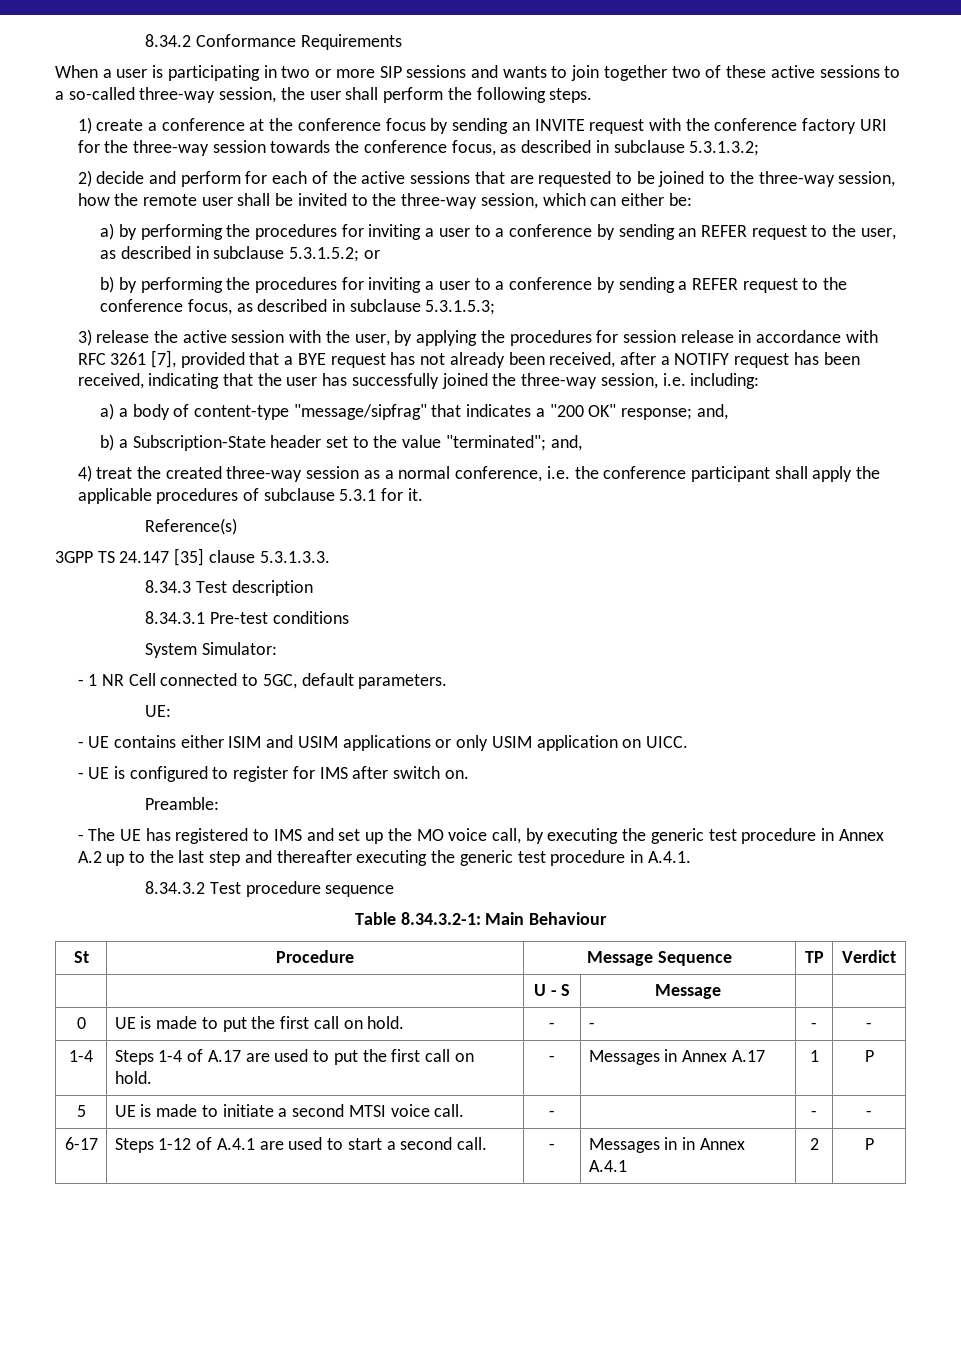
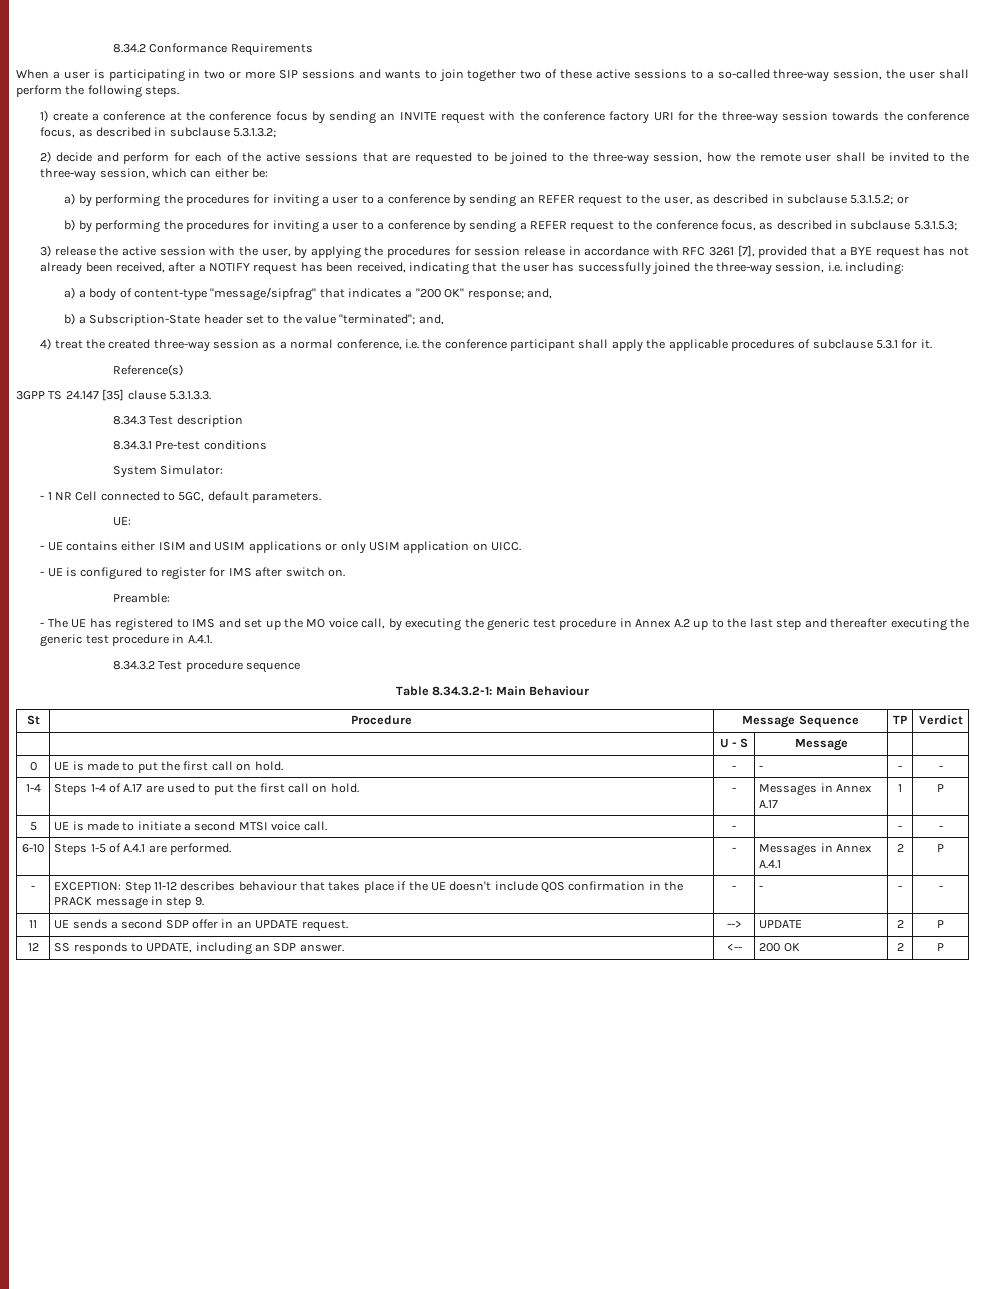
[64,1137,98,1150] [114,1138,192,1153] 6-17 | Steps 1-12 -> [22,844,44,853] [54,844,106,855] 6-10 | Steps 1-5
[288,1137,487,1150] [549,1143,555,1150] [588,1137,696,1153] used to start a second call. | - | Messages in in -> [169,843,231,855] [732,847,736,852] [759,843,833,856] performed. | - | Messages in
(874, 1144) none -> [31,885,35,890] [54,881,684,893] [54,896,204,909] [732,885,736,890] [759,885,764,890] [898,885,902,890] [938,885,943,890] [29,920,37,928] [54,919,348,932] [726,920,742,928] [759,920,803,929] [896,920,904,928] [937,920,944,928] [27,943,39,951] [54,942,344,955] [726,943,742,951] [759,943,800,952] [896,943,904,951] [937,943,944,951] // - | EXCEPTION: Step 11-12 describes behaviour that takes place if the UE doesn't include QOS confirmation in the PRACK message in step 9. | - | - | - | - // 11 | UE sends a second SDP offer in an UPDATE request. | --> | UPDATE | 2 | P // 12 | SS responds to UPDATE, including an SDP answer. | <-- | 200 OK | 2 | P

